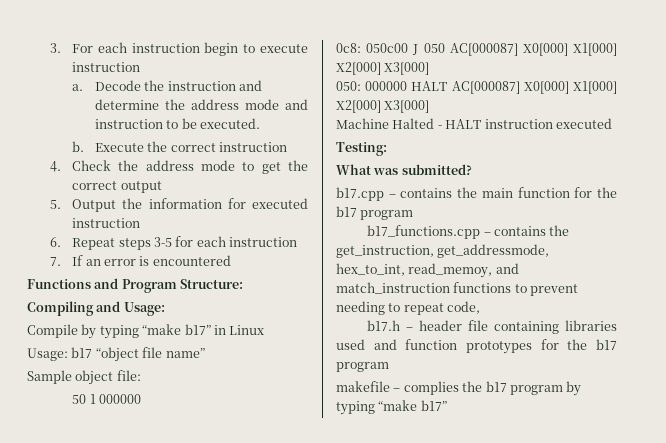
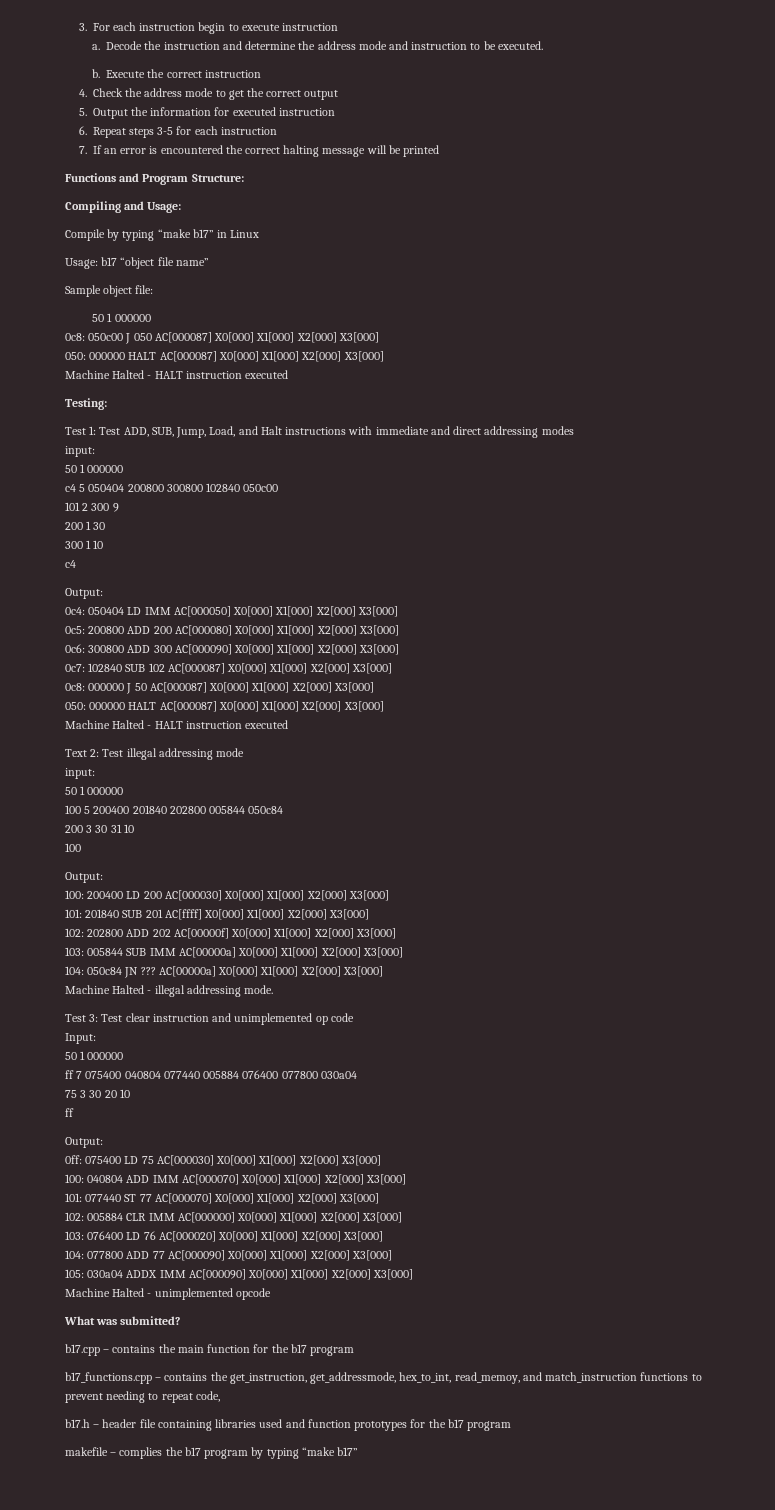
(231, 260) none -> [225,145,440,157] the correct halting message will be printed
(387, 149) none -> [65,426,574,438] [65,446,95,457] [65,464,124,473] [65,483,279,492] [65,502,119,512] [65,521,106,530] [65,540,104,549] [65,560,76,568] [65,588,103,599] [65,606,398,617] [65,625,399,636] [65,644,399,655] [65,663,392,674] [65,682,374,694] [65,701,384,712] [65,720,289,729] [65,748,245,760] [65,768,95,779] [65,786,124,795] [65,805,284,814] [65,824,134,833] [65,843,81,852] [65,872,103,883] [65,890,389,901] [65,909,369,920] [65,928,396,939] [65,947,403,958] [65,966,383,978] [65,985,274,997] [65,1013,354,1025] [65,1033,96,1044] [65,1051,124,1060] [65,1070,357,1079] [65,1089,130,1098] [65,1108,74,1117] [65,1137,103,1148] [65,1155,381,1166] [65,1174,406,1185] [65,1193,379,1204] [65,1212,402,1223] [65,1231,383,1242] [65,1250,392,1261] [65,1269,413,1280] [65,1288,271,1300] // Test 1: Test ADD, SUB, Jump, Load, and Halt instructions with immediate and direct addressing modes // input: // 50 1 000000 // c4 5 050404 200800 300800 102840 050c00 // 101 2 300 9 // 200 1 30 // 300 1 10 // c4 // Output: // 0c4: 050404 LD IMM AC[000050] X0[000] X1[000] X2[000] X3[000] // 0c5: 200800 ADD 200 AC[000080] X0[000] X1[000] X2[000] X3[000] // 0c6: 300800 ADD 300 AC[000090] X0[000] X1[000] X2[000] X3[000] // 0c7: 102840 SUB 102 AC[000087] X0[000] X1[000] X2[000] X3[000] // 0c8: 000000 J 50 AC[000087] X0[000] X1[000] X2[000] X3[000] // 050: 000000 HALT AC[000087] X0[000] X1[000] X2[000] X3[000] // Machine Halted - HALT instruction executed // Text 2: Test illegal addressing mode // input: // 50 1 000000 // 100 5 200400 201840 202800 005844 050c84 // 200 3 30 31 10 // 100 // Output: // 100: 200400 LD 200 AC[000030] X0[000] X1[000] X2[000] X3[000] // 101: 201840 SUB 201 AC[ffff] X0[000] X1[000] X2[000] X3[000] // 102: 202800 ADD 202 AC[00000f] X0[000] X1[000] X2[000] X3[000] // 103: 005844 SUB IMM AC[00000a] X0[000] X1[000] X2[000] X3[000] // 104: 050c84 JN ??? AC[00000a] X0[000] X1[000] X2[000] X3[000] // Machine Halted - illegal addressing mode. // Test 3: Test clear instruction and unimplemented op code // Input: // 50 1 000000 // ff 7 075400 040804 077440 005884 076400 077800 030a04 // 75 3 30 20 10 // ff // Output: // 0ff: 075400 LD 75 AC[000030] X0[000] X1[000] X2[000] X3[000] // 100: 040804 ADD IMM AC[000070] X0[000] X1[000] X2[000] X3[000] // 101: 077440 ST 77 AC[000070] X0[000] X1[000] X2[000] X3[000] // 102: 005884 CLR IMM AC[000000] X0[000] X1[000] X2[000] X3[000] // 103: 076400 LD 76 AC[000020] X0[000] X1[000] X2[000] X3[000] // 104: 077800 ADD 77 AC[000090] X0[000] X1[000] X2[000] X3[000] // 105: 030a04 ADDX IMM AC[000090] X0[000] X1[000] X2[000] X3[000] // Machine Halted - unimplemented opcode

